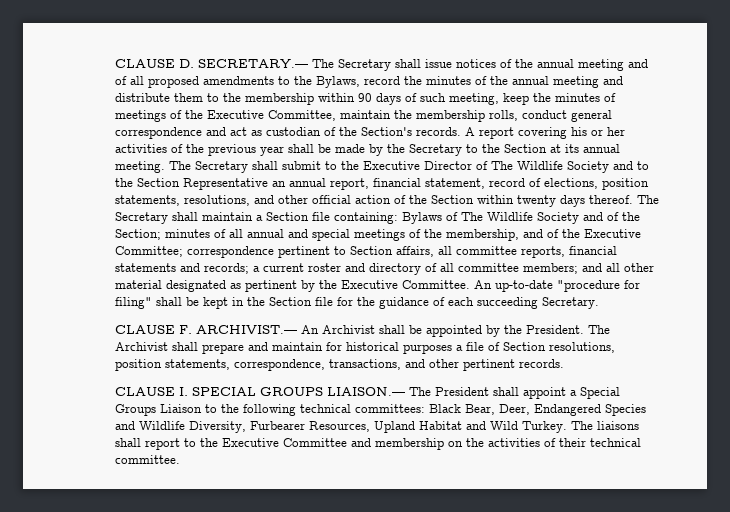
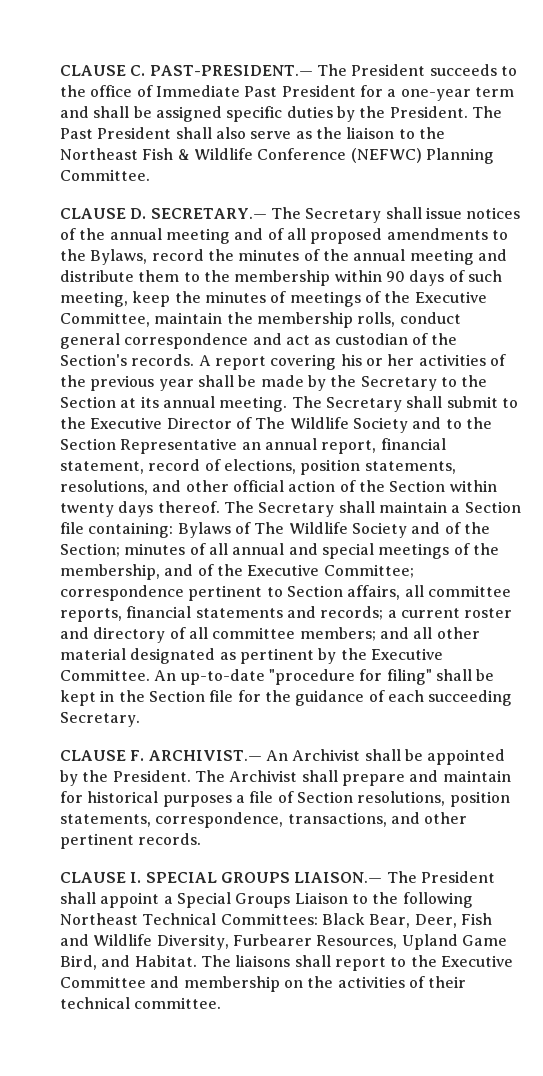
[115,59,176,68] CLAUSE -> [60,64,517,76] [60,85,514,101] [60,106,502,122] [60,127,445,139] [60,148,495,164] [60,169,151,181] [60,208,127,219] CLAUSE C. PAST-PRESIDENT.— The President succeeds to the office of Immediate Past President for a one-year term and shall be assigned specific duties by the President. The Past President shall also serve as the liaison to the Northeast Fish & Wildlife Conference (NEFWC) Planning Committee. // CLAUSE
[300,404,426,413] technical committees: -> [60,913,318,925] Northeast Technical Committees:
[534,404,647,416] Endangered Species -> [460,913,492,925] Fish
[419,421,568,433] Habitat and Wild Turkey. -> [462,935,508,946] [60,955,197,970] Game Bird, and Habitat.

